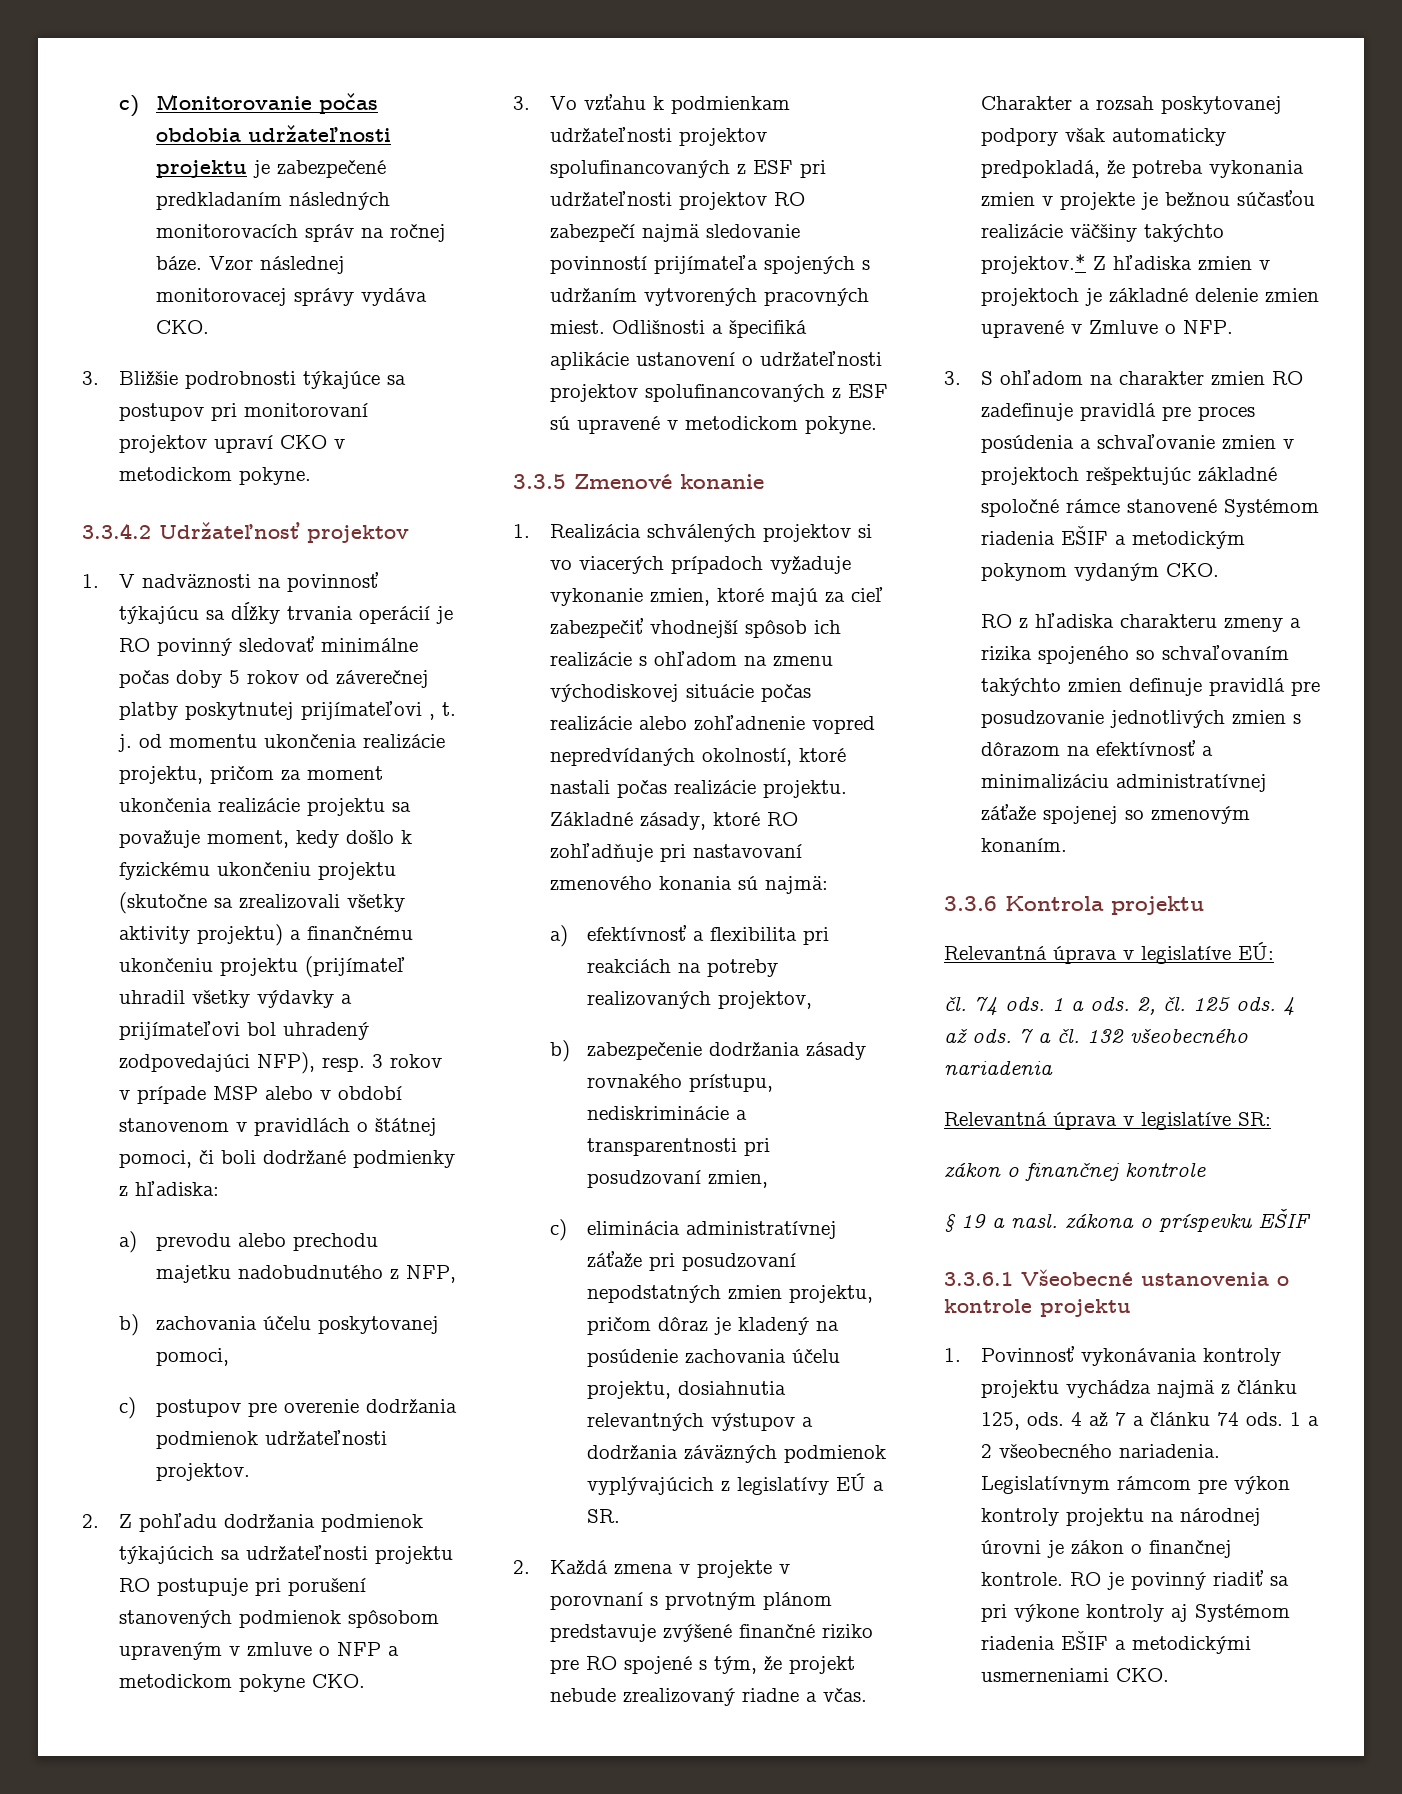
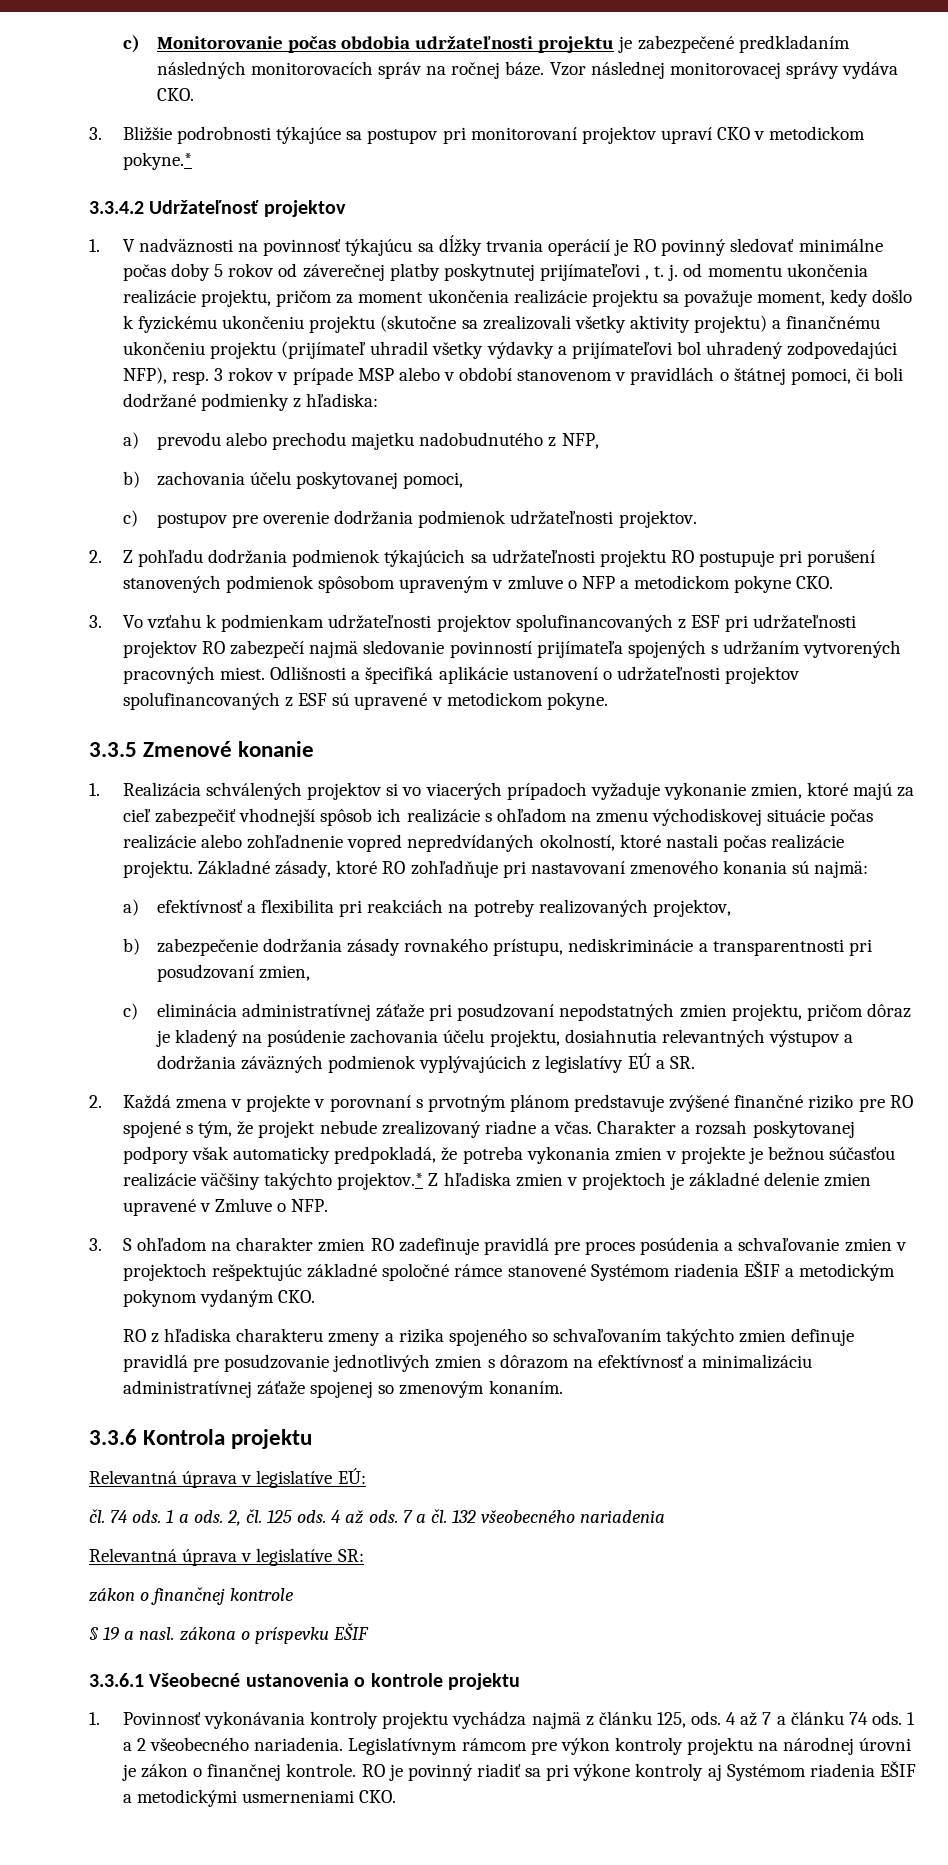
[238,467,311,485] pokyne. -> [122,152,192,170] pokyne.*

